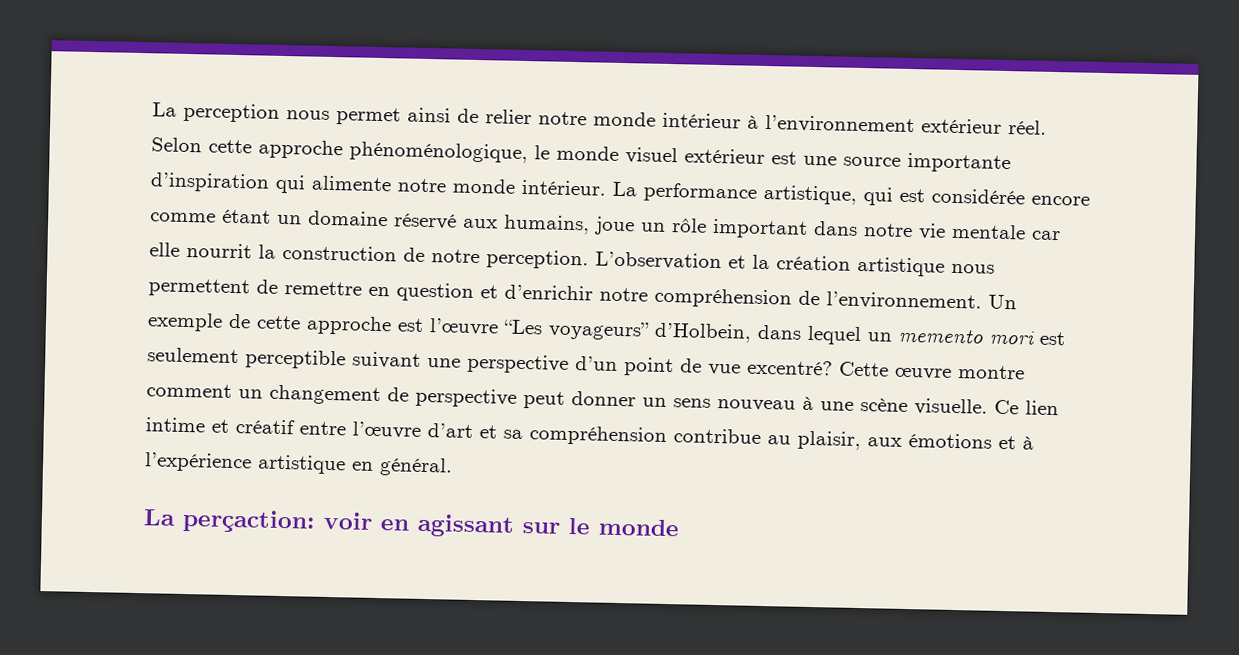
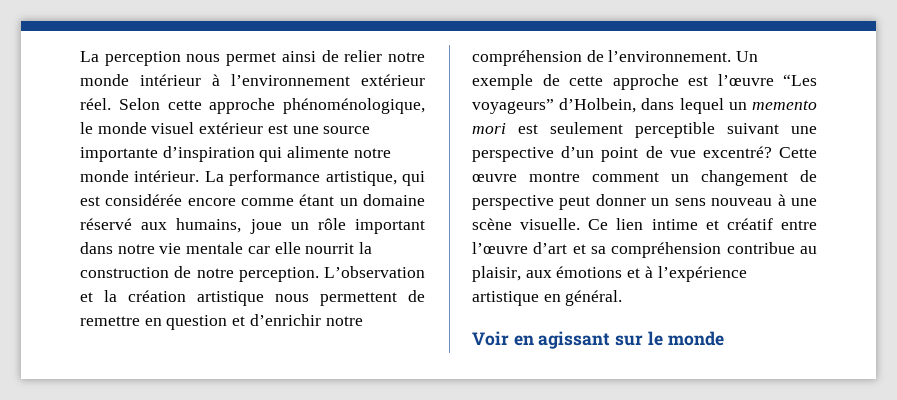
[143,508,373,534] La perçaction: voir -> [472,331,509,346] Voir

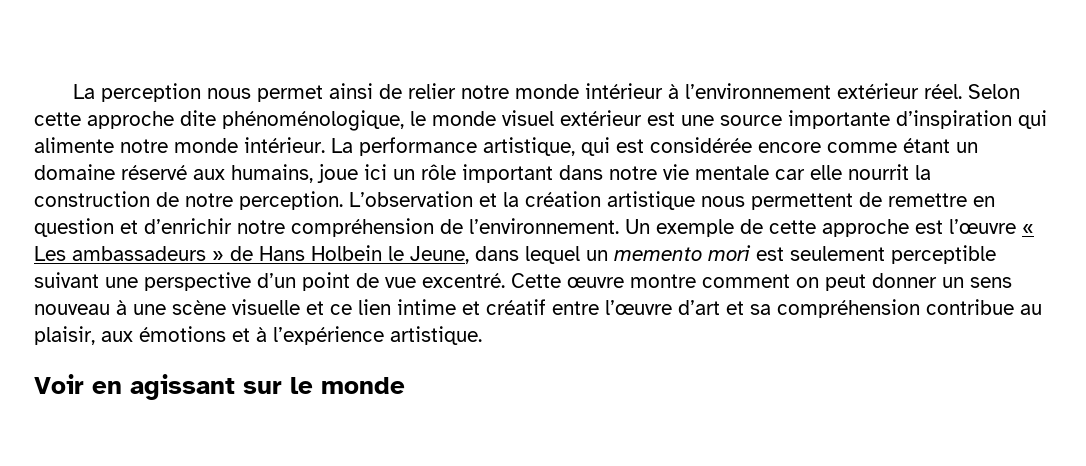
(276, 106) none -> [180,110,216,126] dite
(282, 226) none -> [364,164,387,180] ici
[783,74,817,86] [472,98,637,114] “Les voyageurs” d’Holbein, -> [1022,224,1034,234] [34,245,469,264] « Les ambassadeurs » de Hans Holbein le Jeune,
[702,146,772,158] excentré? -> [422,273,505,288] excentré.
[671,170,817,186] [472,195,554,210] un changement de perspective -> [796,277,819,288] on
[520,218,609,230] visuelle. Ce -> [232,299,352,315] visuelle et ce
[472,290,623,306] artistique en général. -> [390,326,482,345] artistique.

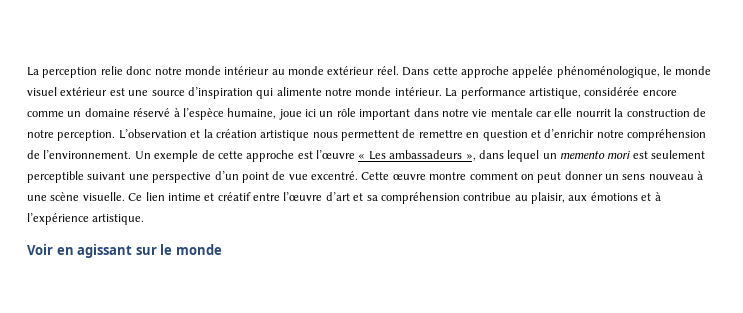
[206,83,456,102] nous permet ainsi de relier -> [100,66,152,75] relie donc
[667,83,831,99] à l’environnement -> [271,66,324,75] au monde
[967,84,1020,99] [34,110,216,129] Selon cette approche dite -> [402,66,554,78] Dans cette approche appelée
[788,110,890,129] importante -> (185, 93) none
[581,137,644,156] qui est -> (581, 93) none
[903,138,950,153] étant -> (64, 114) none
[193,164,313,183] aux humains, -> [173,108,277,120] à l’espèce humaine,
[212,245,469,264] » de Hans Holbein le Jeune, -> [465,153,476,161] »,
[232,299,352,315] visuelle et ce -> [82,192,143,201] visuelle. Ce

